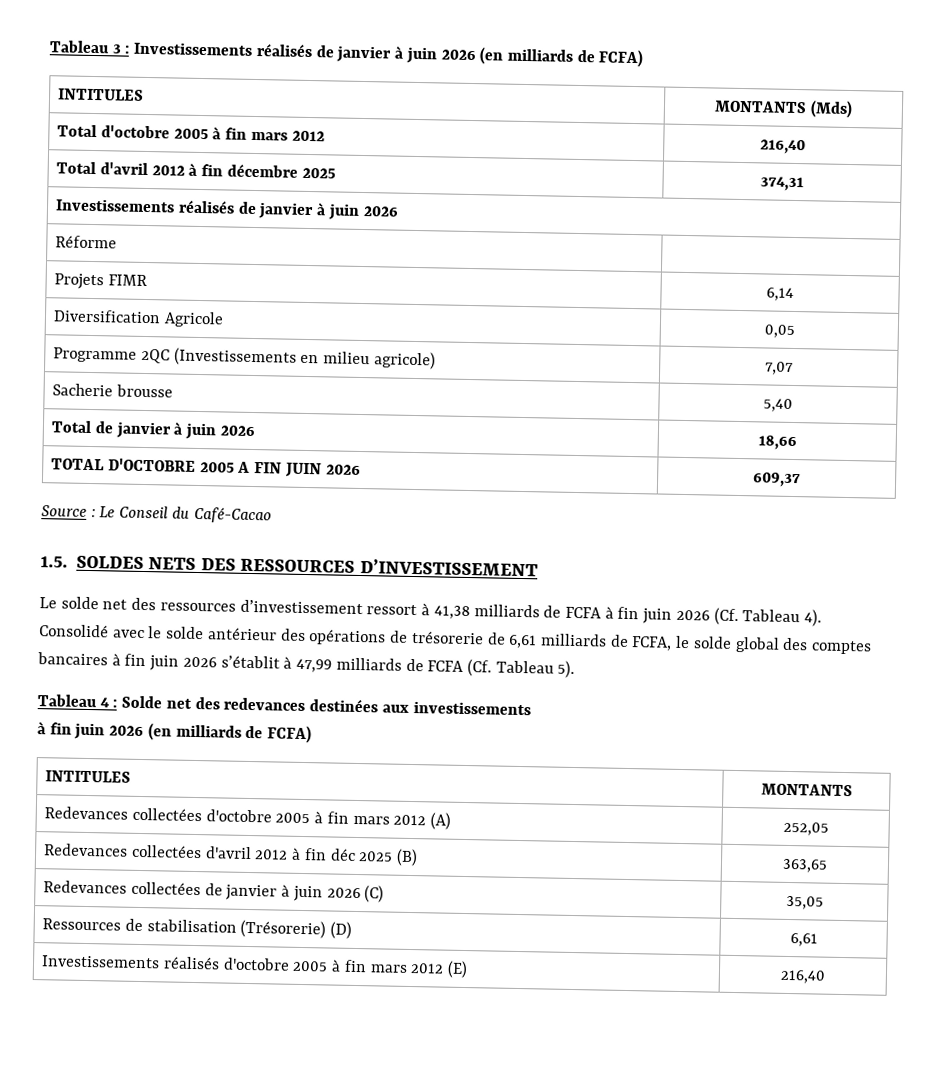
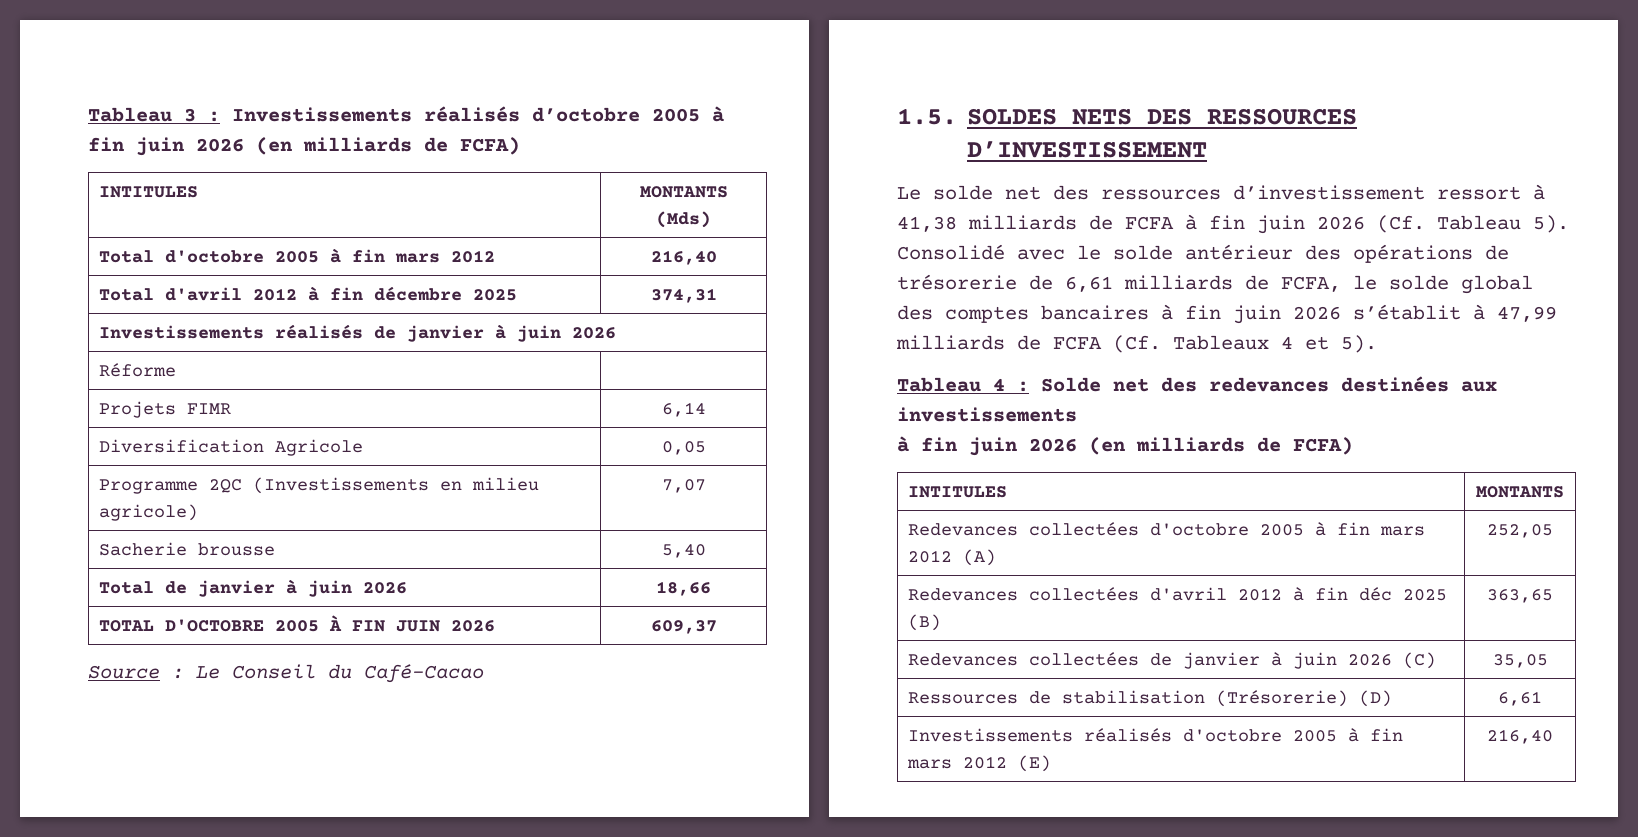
[315,45,405,63] de janvier à -> [532,106,724,122] [88,137,124,151] d’octobre 2005 à fin
[237,461,251,473] A -> [328,615,342,631] À
[804,609,823,627] 4). -> [1533,215,1569,233] 5).
[495,660,554,674] Tableau -> [1173,335,1329,350] Tableaux 4 et

